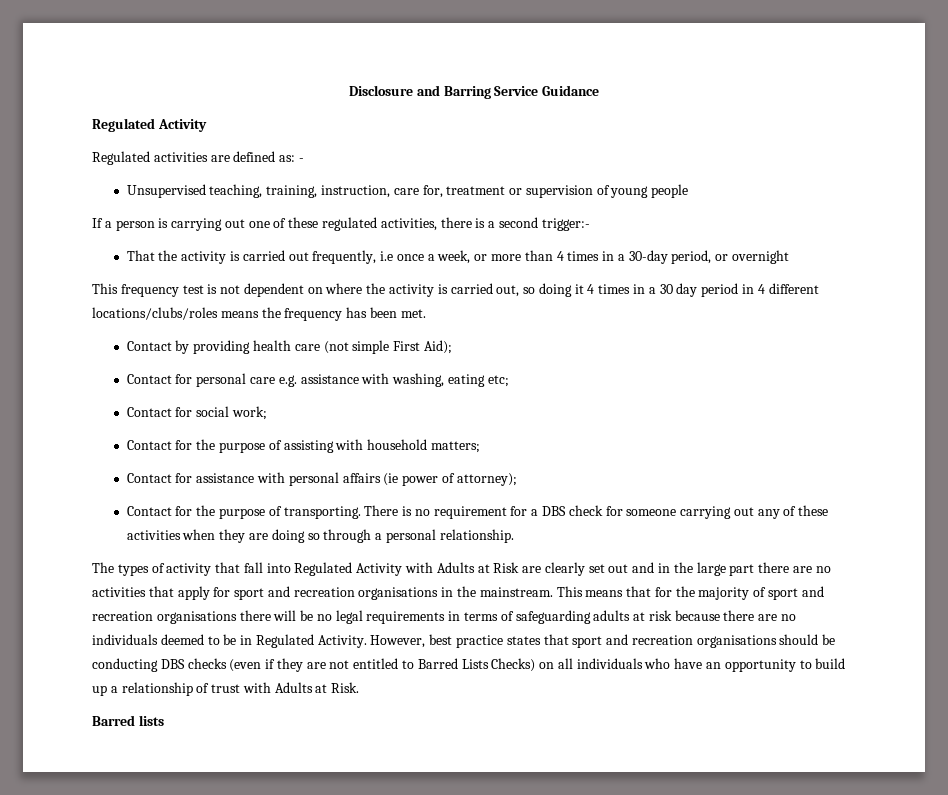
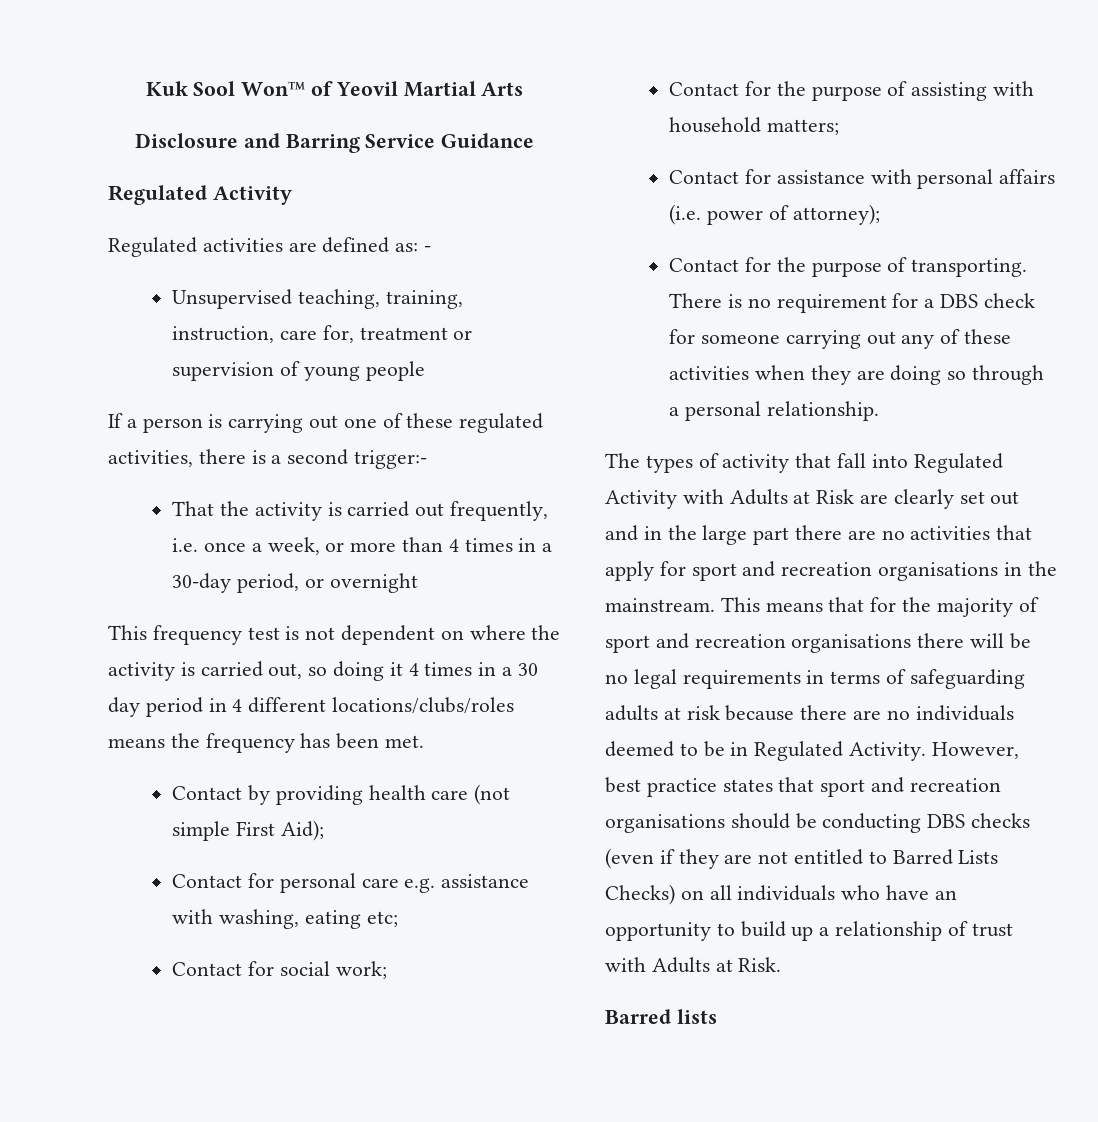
(348, 90) none -> [145,81,524,97] Kuk Sool Won™ of Yeovil Martial Arts //
[380,251,394,261] i.e -> [172,538,199,552] i.e.
[383,473,399,486] (ie -> [669,204,702,225] (i.e.

